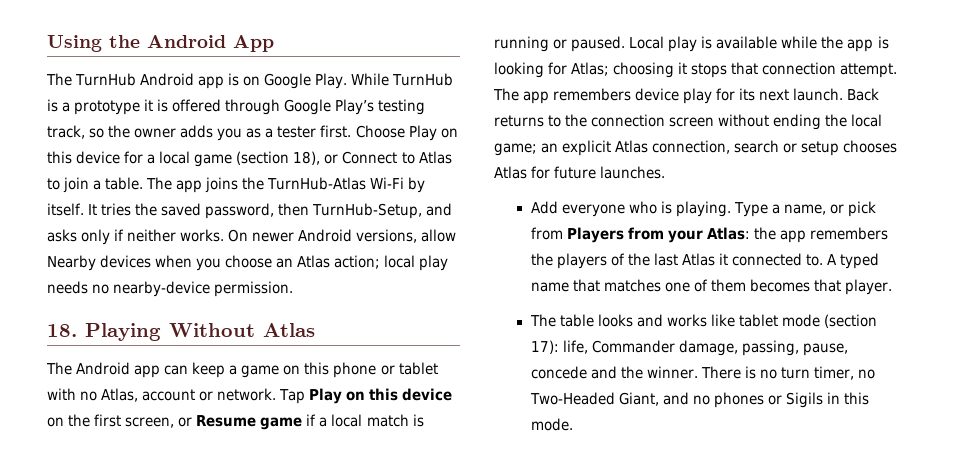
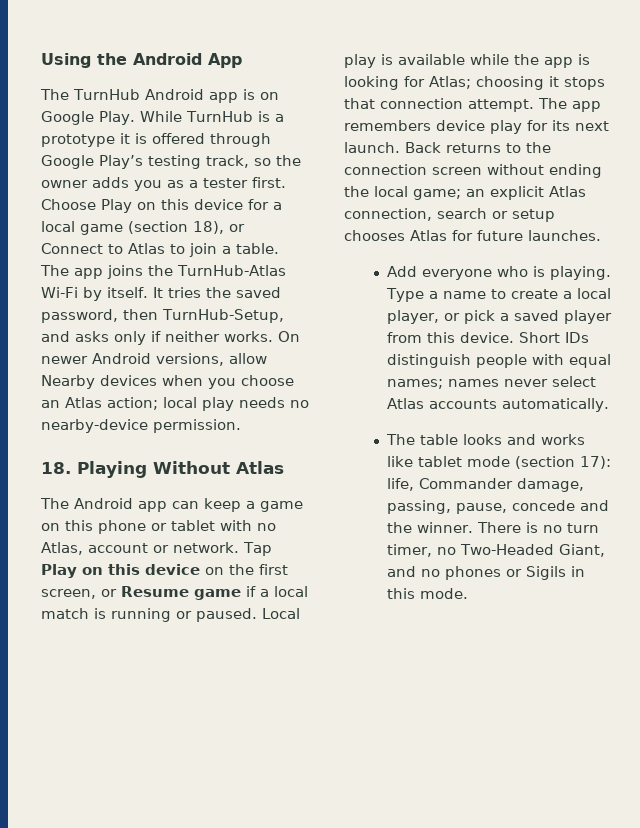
[784,201,877,217] [530,227,889,243] [530,253,880,269] [530,279,893,295] name, or pick from Players from your Atlas: the app remembers the players of the last Atlas it connected to. A typed name that matches one of them becomes that player. -> [442,288,611,299] [386,310,612,324] [386,332,589,343] [386,354,611,368] [386,376,596,389] [386,398,609,412] name to create a local player, or pick a saved player from this device. Short IDs distinguish people with equal names; names never select Atlas accounts automatically.

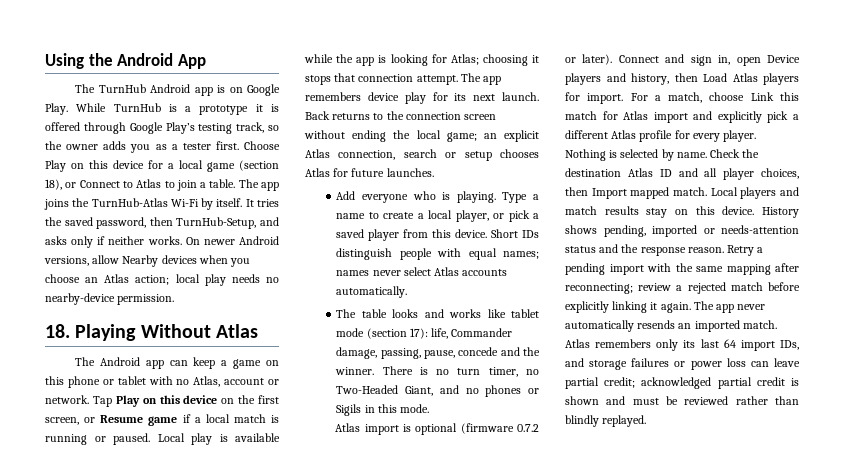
(468, 593) none -> [335,423,539,435] [565,54,800,66] [565,73,799,85] [565,92,799,104] [565,111,799,123] [565,130,757,142] [565,149,760,161] [565,168,799,180] [565,187,799,199] [565,206,799,218] [565,225,799,237] [565,244,764,256] [565,263,799,275] [565,282,800,294] [565,301,766,313] [565,320,777,332] [565,339,799,351] [565,358,800,370] [565,377,799,389] [565,396,799,405] [565,415,647,427] // Atlas import is optional (firmware 0.7.2 or later). Connect and sign in, open Device players and history, then Load Atlas players for import. For a match, choose Link this match for Atlas import and explicitly pick a different Atlas profile for every player. Nothing is selected by name. Check the destination Atlas ID and all player choices, then Import mapped match. Local players and match results stay on this device. History shows pending, imported or needs-attention status and the response reason. Retry a pending import with the same mapping after reconnecting; review a rejected match before explicitly linking it again. The app never automatically resends an imported match. Atlas remembers only its last 64 import IDs, and storage failures or power loss can leave partial credit; acknowledged partial credit is shown and must be reviewed rather than blindly replayed.

